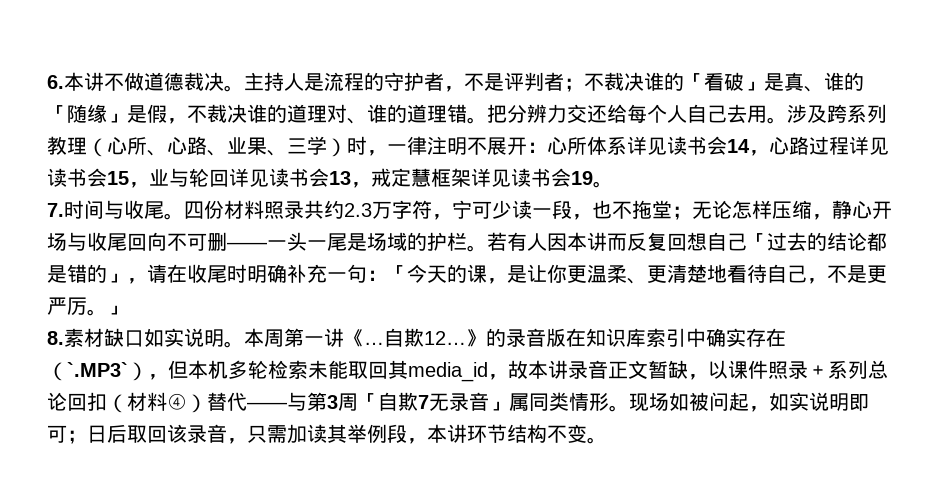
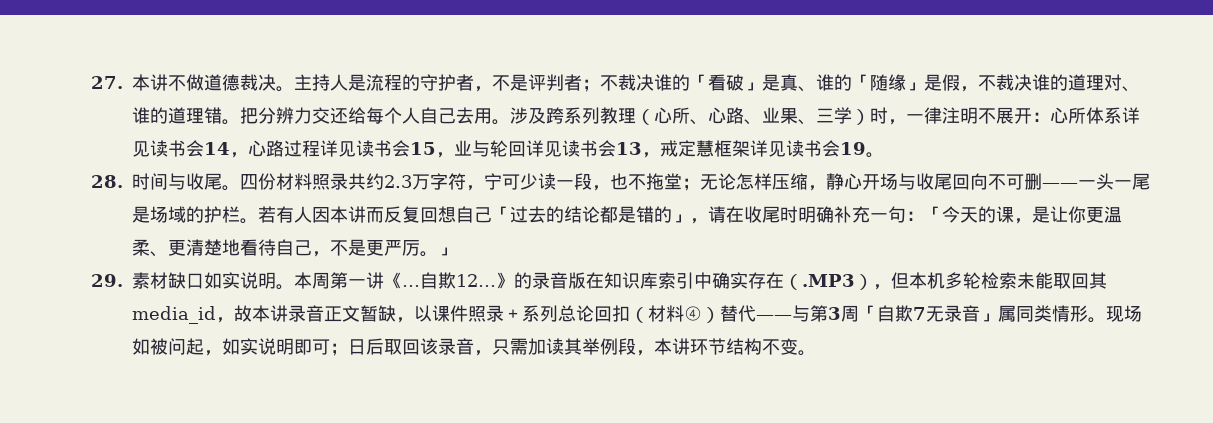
[47,75,64,89] 6. -> [91,76,123,89] 27.
[47,203,64,217] 7. -> [91,175,123,188] 28.
[47,331,64,345] 8. -> [91,274,123,287] 29.
[67,362,128,377] `.MP3` -> [802,274,855,287] .MP3

